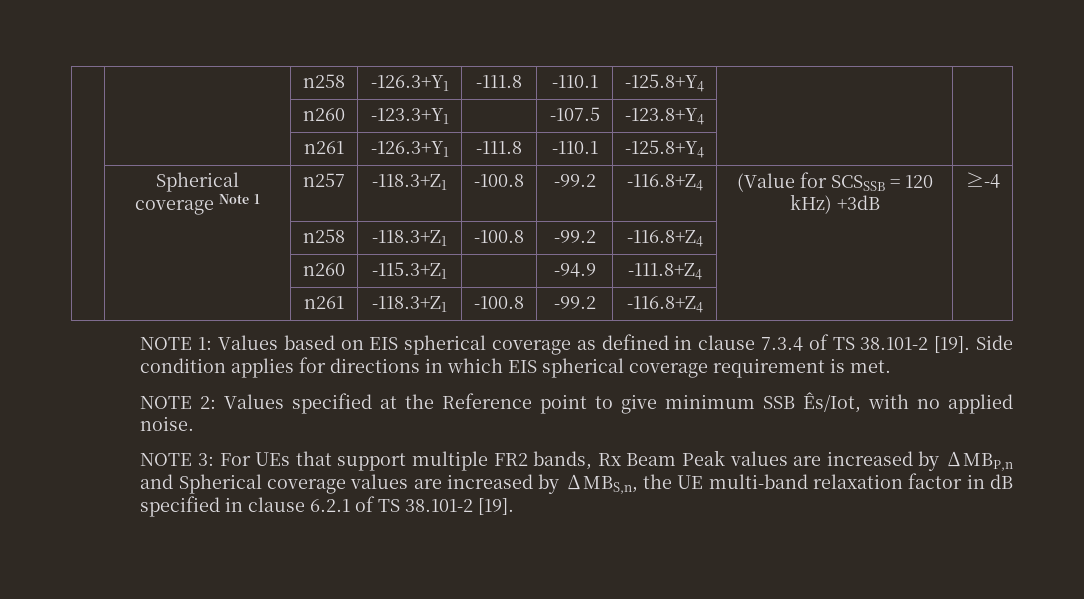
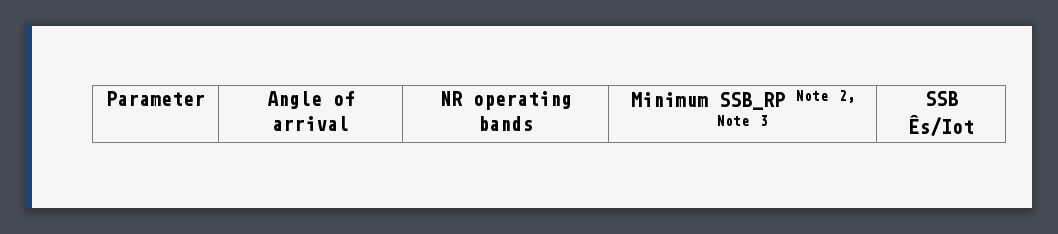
[303,74,345,88] [370,75,449,91] [475,75,522,88] [551,75,598,88] [625,74,704,92] [303,108,345,121] [370,108,449,124] [549,107,600,121] [625,108,704,125] [304,141,344,154] [370,141,449,157] [475,141,522,154] [551,141,598,154] [625,140,704,158] [156,172,239,192] [135,194,260,215] [303,173,345,187] [371,174,447,190] [473,174,524,187] [553,174,596,187] [626,174,703,191] [736,172,933,192] [789,194,880,214] [965,172,1000,188] [303,229,345,243] [371,230,447,246] [473,230,524,243] [553,230,596,243] [626,230,703,247] [303,263,345,276] [371,262,447,279] [553,263,596,277] [627,263,702,280] [304,296,344,309] [371,296,447,312] [473,296,524,309] [553,296,596,309] [626,296,703,313] [140,334,1014,355] [140,357,892,378] [140,392,1013,414] [140,416,195,431] [140,450,1014,471] [140,473,1013,494] [140,496,515,517] | | n258 | -126.3+Y1 | -111.8 | -110.1 | -125.8+Y4 | | // | | n260 | -123.3+Y1 | | -107.5 | -123.8+Y4 | | // | | n261 | -126.3+Y1 | -111.8 | -110.1 | -125.8+Y4 | | // | Spherical coverage Note 1 | n257 | -118.3+Z1 | -100.8 | -99.2 | -116.8+Z4 | (Value for SCSSSB = 120 kHz) +3dB | ≥-4 // | | n258 | -118.3+Z1 | -100.8 | -99.2 | -116.8+Z4 | | // | | n260 | -115.3+Z1 | | -94.9 | -111.8+Z4 | | // | | n261 | -118.3+Z1 | -100.8 | -99.2 | -116.8+Z4 | | // NOTE 1: Values based on EIS spherical coverage as defined in clause 7.3.4 of TS 38.101-2 [19]. Side condition applies for directions in which EIS spherical coverage requirement is met. // NOTE 2: Values specified at the Reference point to give minimum SSB Ês/Iot, with no applied noise. // NOTE 3: For UEs that support multiple FR2 bands, Rx Beam Peak values are increased by ∆MBP,n and Spherical coverage values are increased by ∆MBS,n, the UE multi-band relaxation factor in dB specified in clause 6.2.1 of TS 38.101-2 [19]. -> [106,91,205,106] [266,91,355,109] [272,116,349,131] [439,91,572,110] [478,116,533,131] [630,90,855,110] [717,115,768,126] [924,91,958,106] [908,115,974,137] Parameter | Angle of arrival | NR operating bands | Minimum SSB_RP Note 2, Note 3 | SSB Ês/Iot

